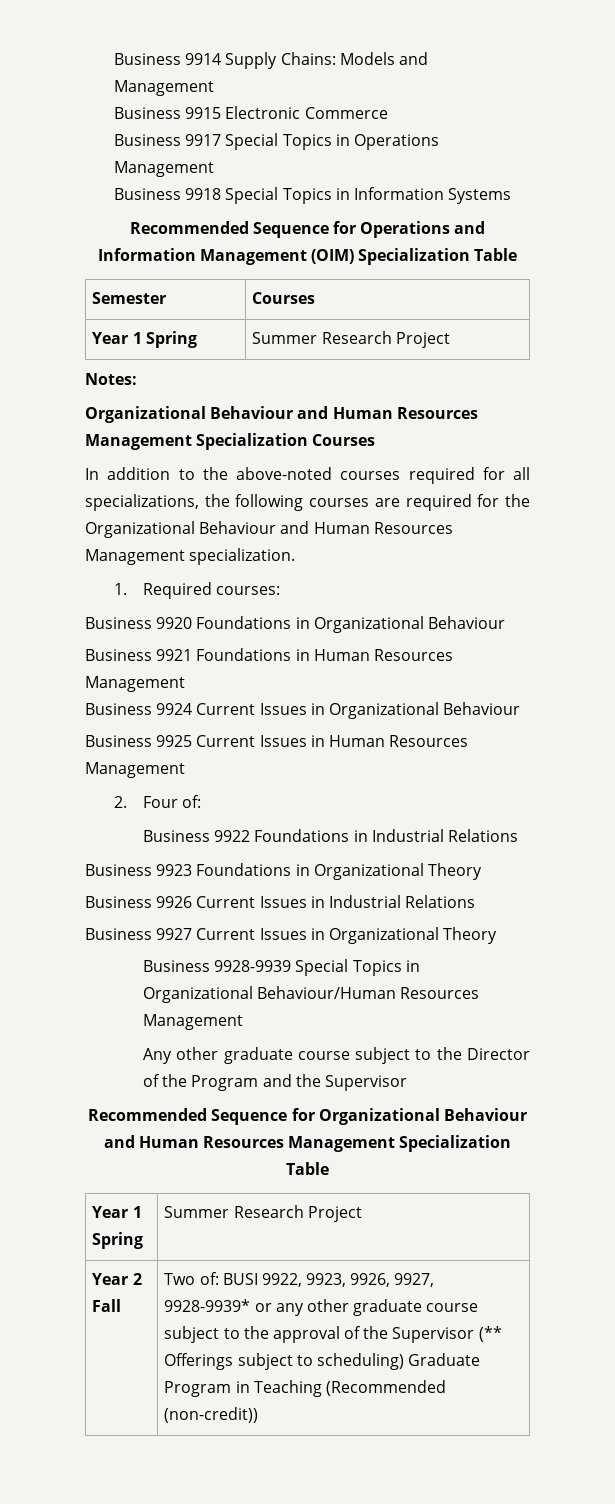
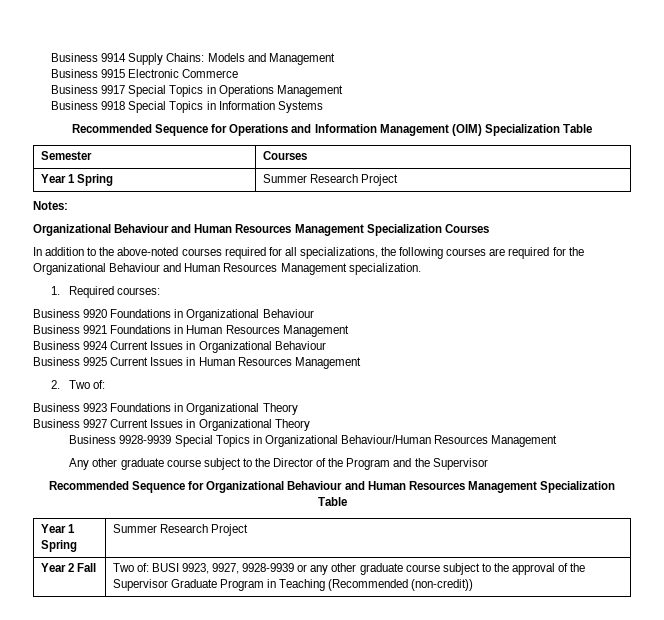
[143,795,202,808] [143,829,519,842] Four of: // Business 9922 Foundations in Industrial Relations -> [69,380,106,389] Two of:
[85,895,476,908] // Business 9926 Current Issues in Industrial Relations -> (298, 409) none
[261,1273,435,1287] [164,1299,251,1312] 9922, 9923, 9926, 9927, 9928-9939* -> [181,563,295,574] 9923, 9927, 9928-9939
[478,1326,502,1342] [164,1353,404,1370] (** Offerings subject to scheduling) -> (168, 585) none

